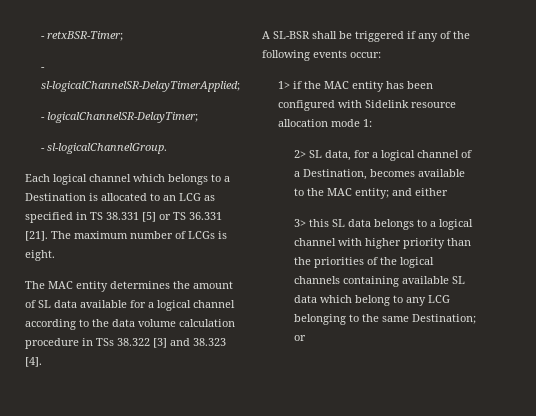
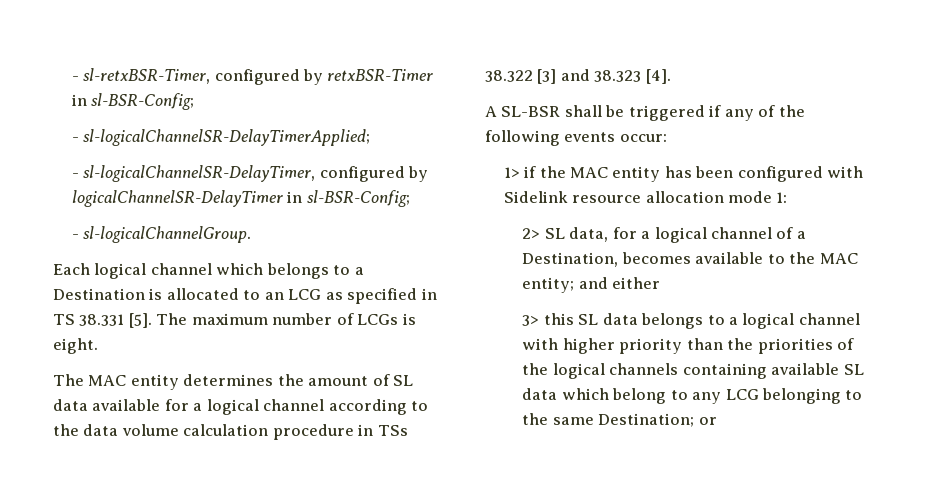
[40,31,123,41] [40,67,45,70] [40,81,240,92] [40,112,198,123] - retxBSR-Timer; // - sl-logicalChannelSR-DelayTimerApplied; // - logicalChannelSR-DelayTimer; -> [71,68,434,85] [71,93,195,110] [71,129,371,146] [71,165,429,182] [71,190,410,207] - sl-retxBSR-Timer, configured by retxBSR-Timer in sl-BSR-Config; // - sl-logicalChannelSR-DelayTimerApplied; // - sl-logicalChannelSR-DelayTimer, configured by logicalChannelSR-DelayTimer in sl-BSR-Config;
[142,212,222,222] [25,231,48,241] [5] or TS 36.331 [21]. -> [128,313,152,328] [5].

